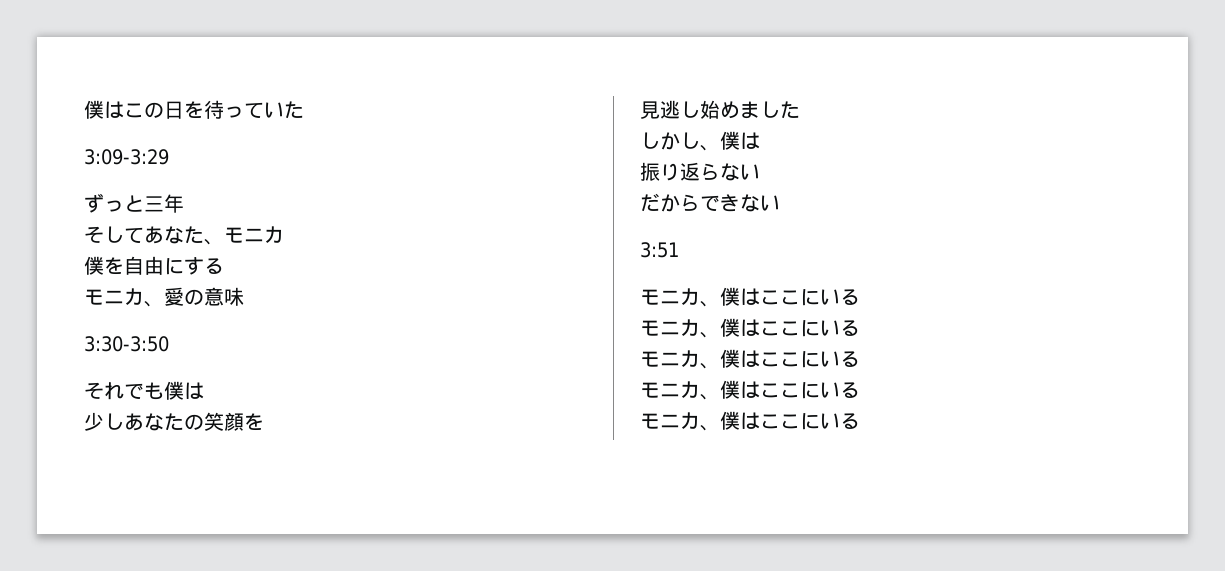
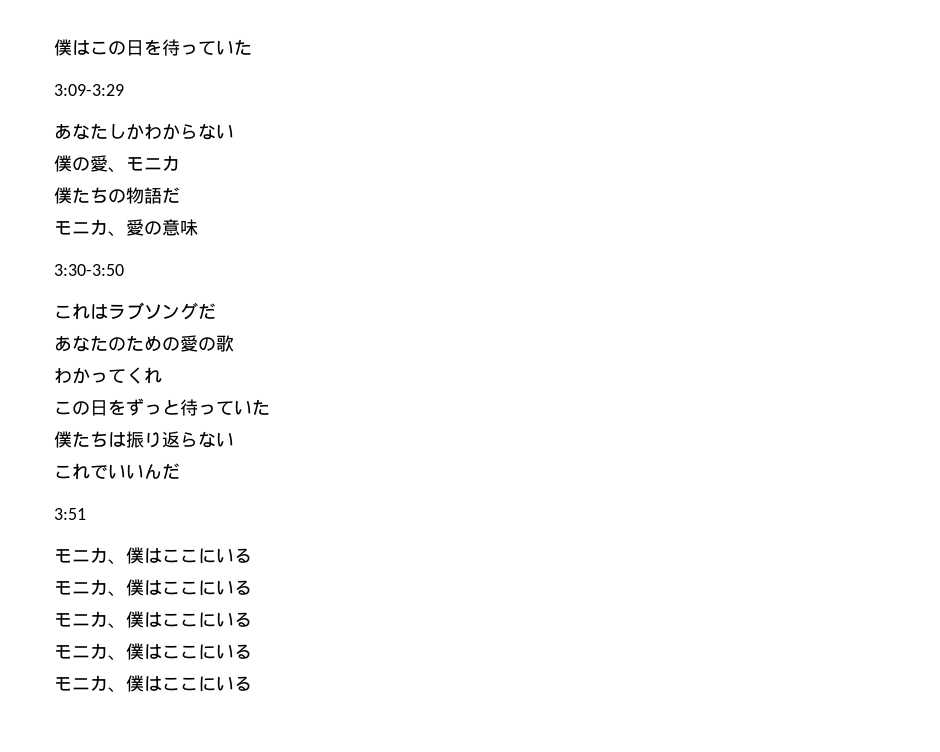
[84,193,184,213] [84,226,204,244] ずっと三年 // そしてあなた -> [54,123,234,140] [54,155,108,172] あなたしかわからない // 僕の愛
[104,256,224,275] を自由にする -> [72,187,180,204] たちの物語だ
[84,381,204,400] [84,412,264,431] [640,100,800,119] [640,131,760,151] それでも僕は // 少しあなたの笑顔を // 見逃し始めました // しかし、僕は // -> [54,302,216,320] [54,335,234,352] [54,367,162,384] [54,398,270,416] [54,431,126,448] これはラブソングだ // あなたのための愛の歌 // わかってくれ // この日をずっと待っていた // 僕たちは
[640,193,780,212] だからできない -> [54,463,180,480] これでいいんだ

